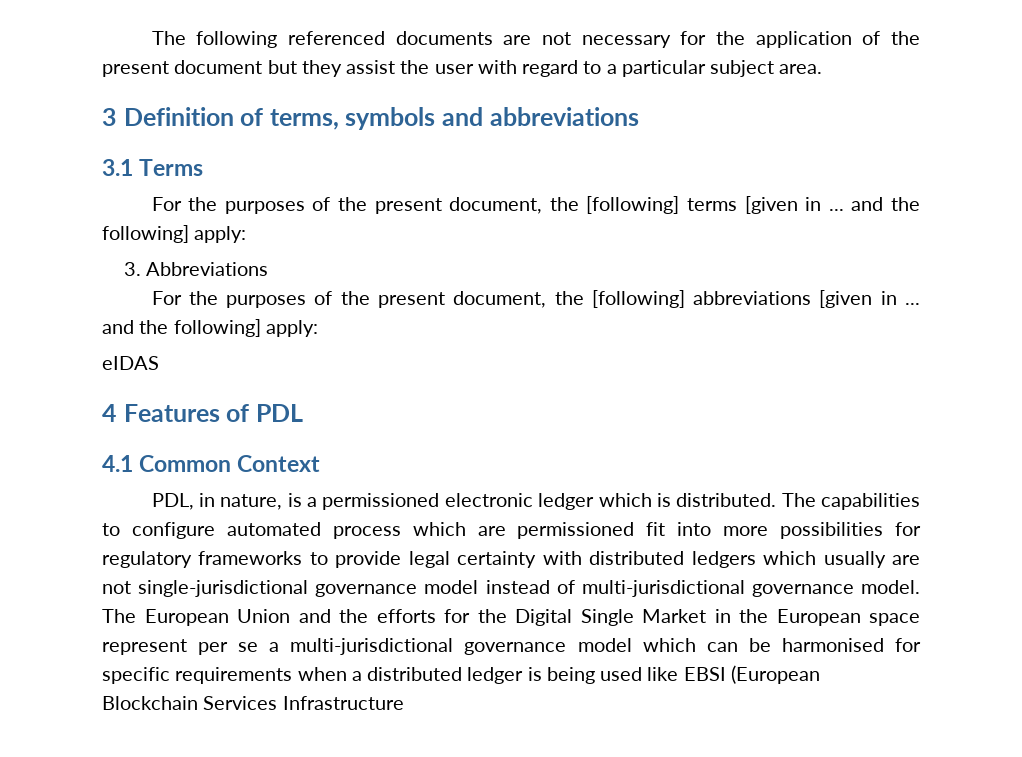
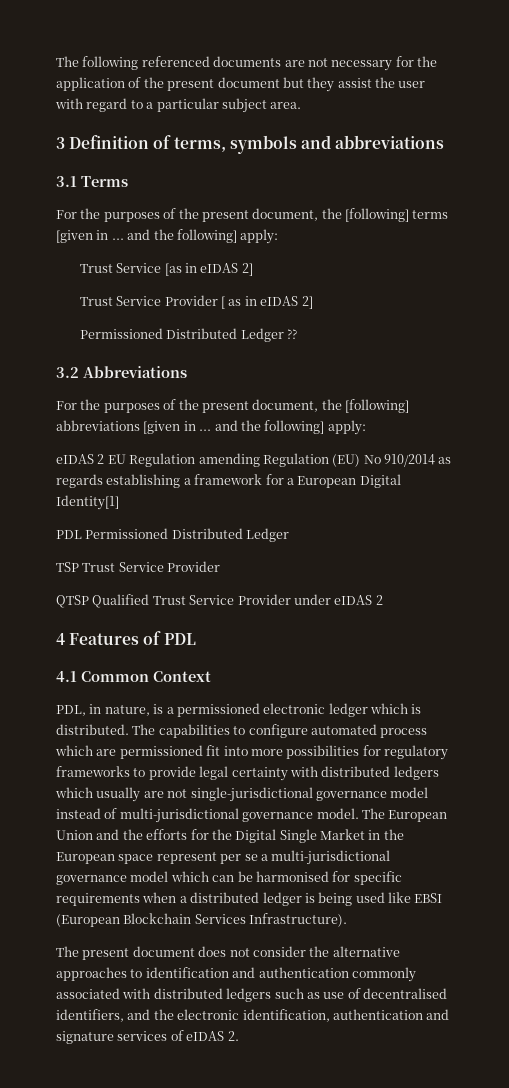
[123,262,141,276] 3. -> [79,263,253,276] [79,295,313,309] [79,328,298,342] [56,367,79,378] Trust Service [as in eIDAS 2] // Trust Service Provider [ as in eIDAS 2] // Permissioned Distributed Ledger ?? // 3.2
(159, 363) none -> [97,453,452,467] [56,474,401,488] [56,495,119,510] [56,528,290,542] [56,561,221,572] [56,594,383,608] 2 EU Regulation amending Regulation (EU) No 910/2014 as regards establishing a framework for a European Digital Identity[1] // PDL Permissioned Distributed Ledger // TSP Trust Service Provider // QTSP Qualified Trust Service Provider under eIDAS 2
[282,696,404,710] Infrastructure -> [249,913,348,927] [56,946,400,960] [56,967,416,982] [56,988,447,1002] [56,1009,450,1022] [56,1030,239,1044] Infrastructure). // The present document does not consider the alternative approaches to identification and authentication commonly associated with distributed ledgers such as use of decentralised identifiers, and the electronic identification, authentication and signature services of eIDAS 2.

